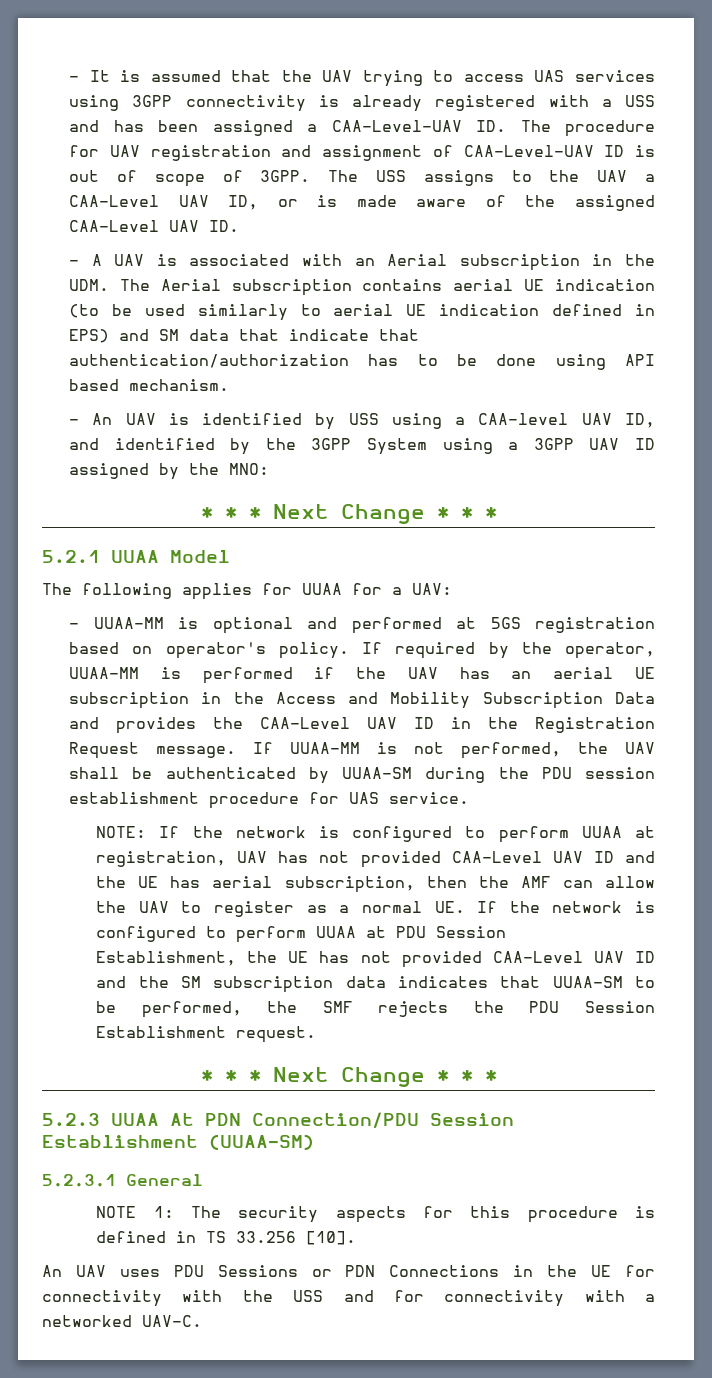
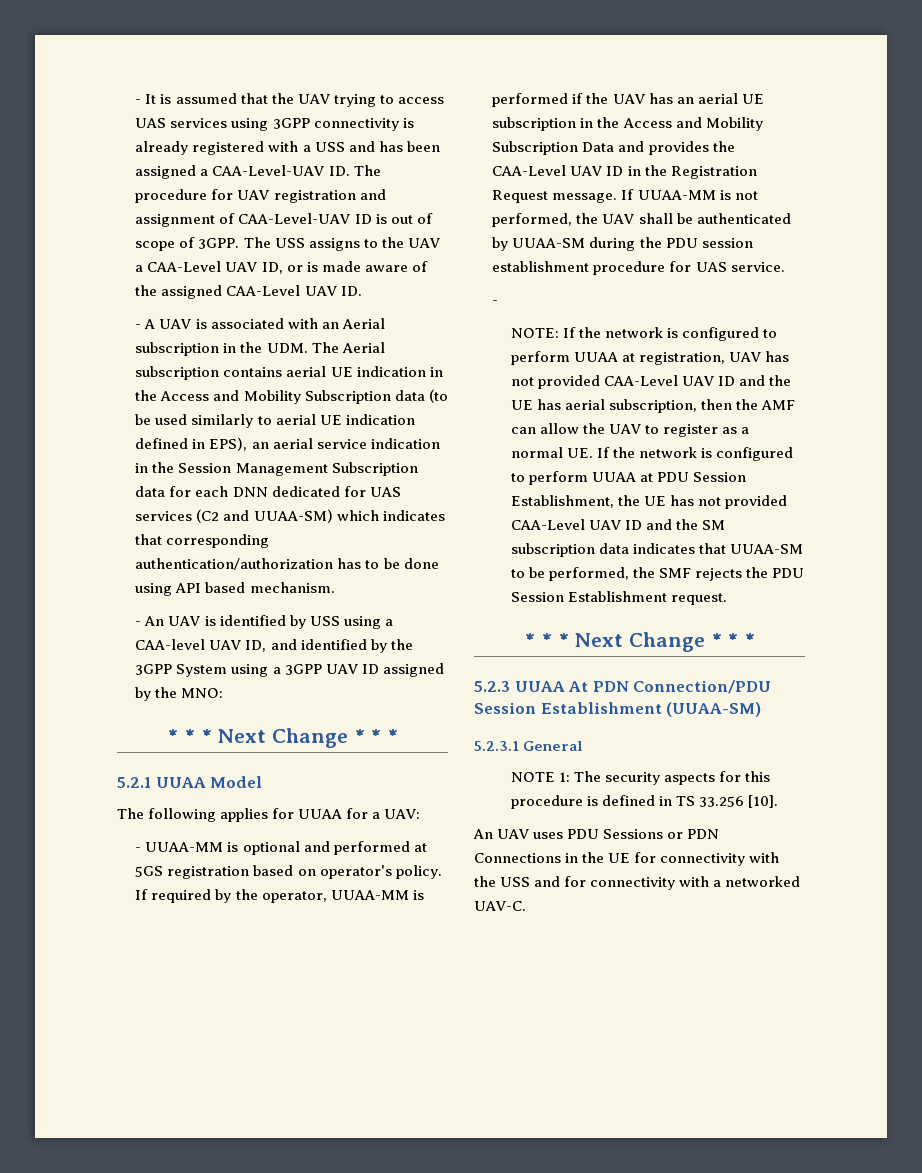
(655, 285) none -> [429,367,443,377] [135,390,425,404] in the Access and Mobility Subscription data
[69,329,420,343] EPS) and SM data that indicate that -> [209,437,440,451] [135,462,418,476] [135,486,401,497] [135,509,445,523] [135,534,270,548] EPS), an aerial service indication in the Session Management Subscription data for each DNN dedicated for UAS services (C2 and UUAA-SM) which indicates that corresponding
(470, 798) none -> [492,300,499,305] // -

